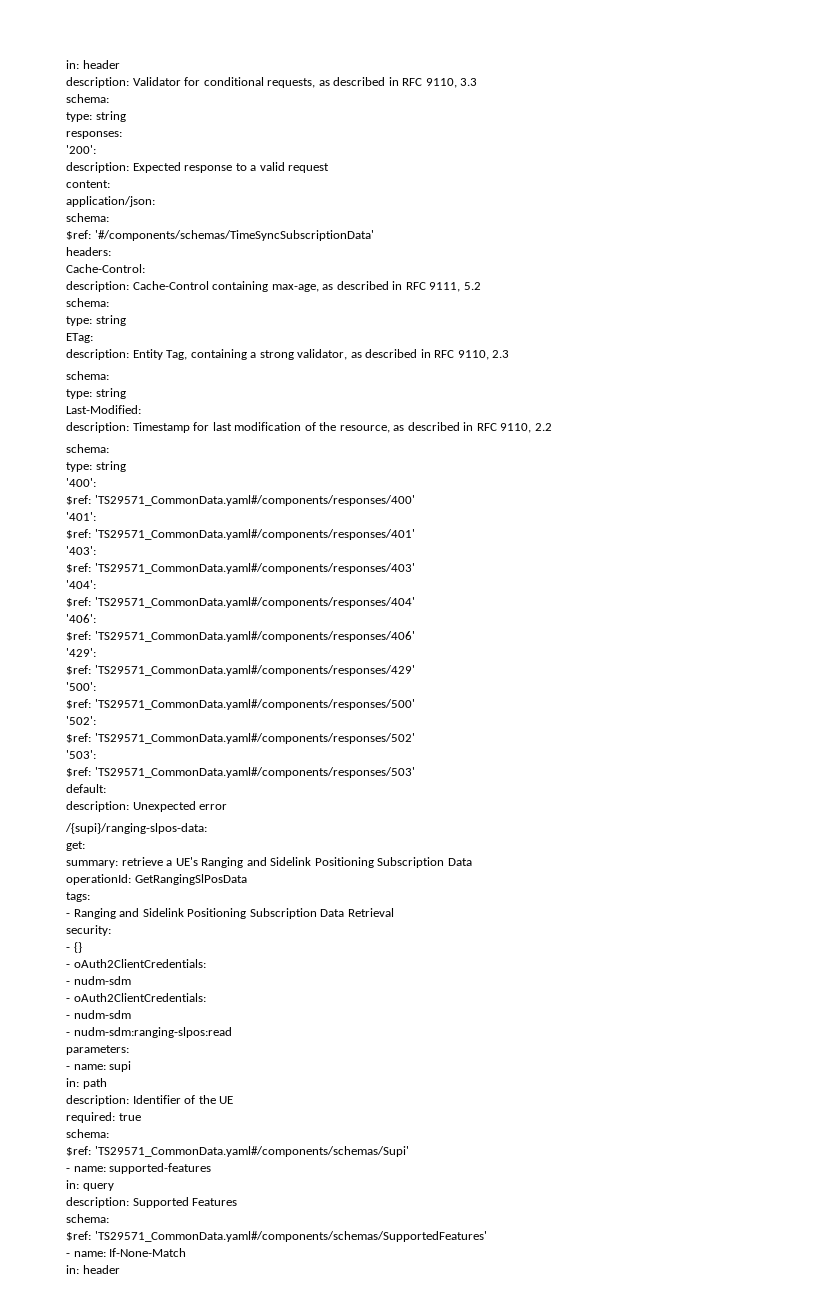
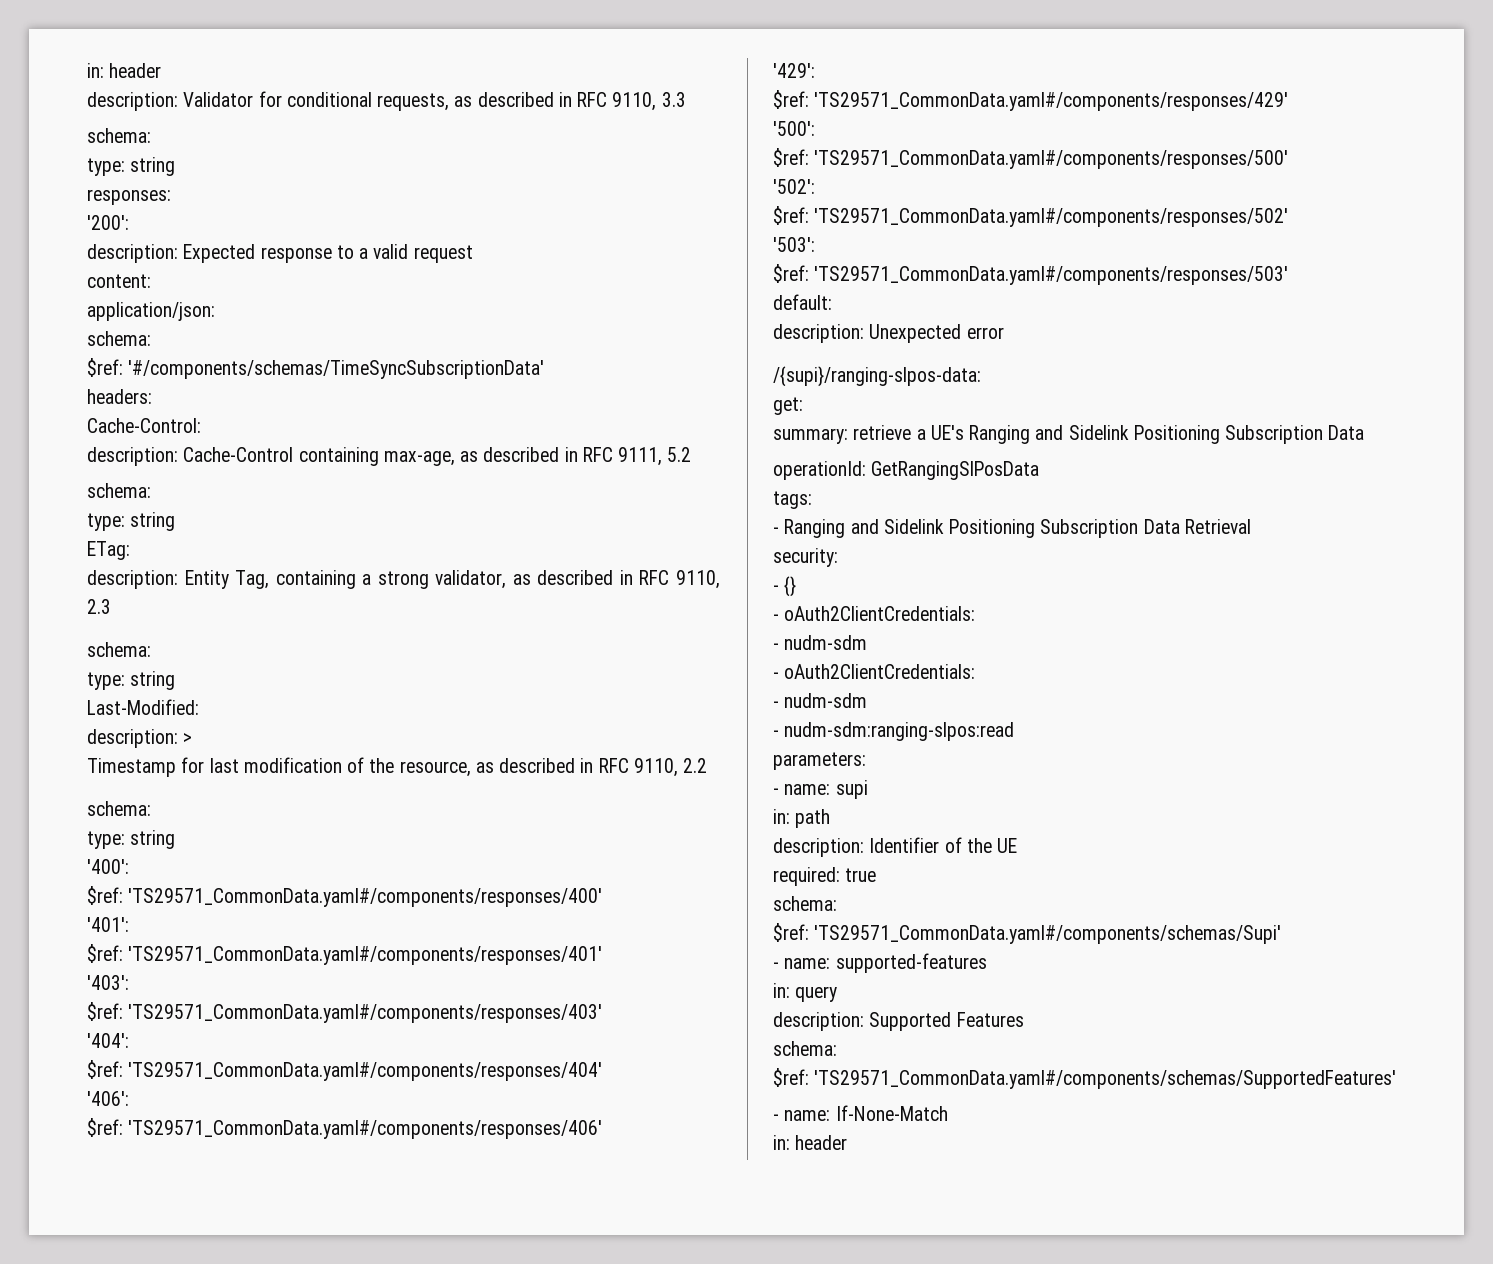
(129, 427) none -> [183,733,193,744] > //

